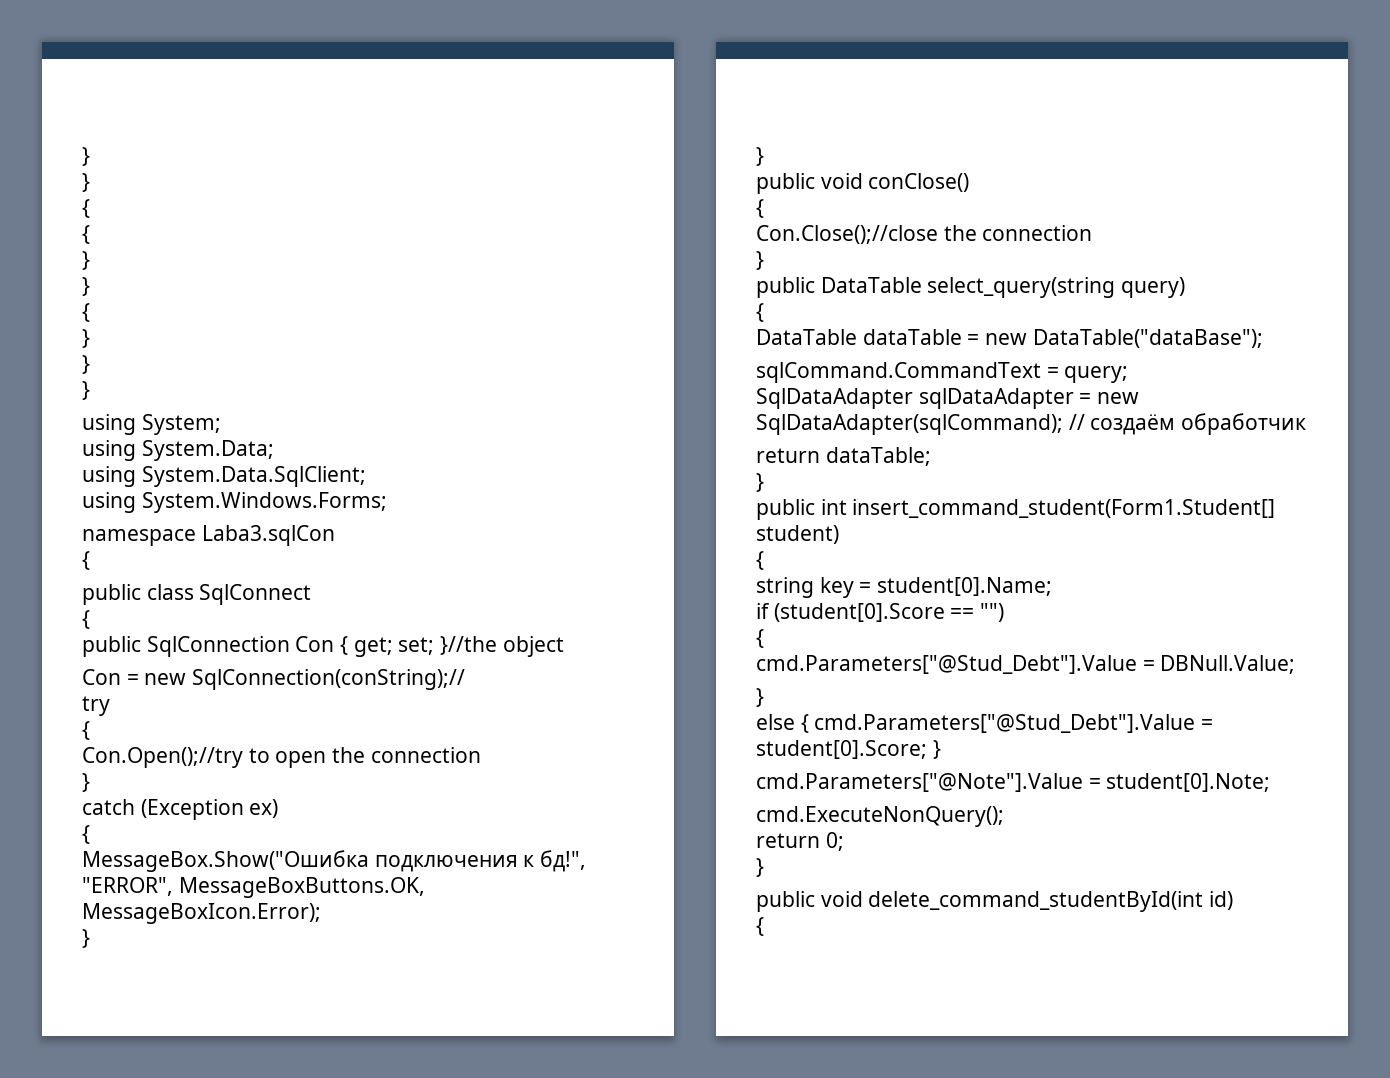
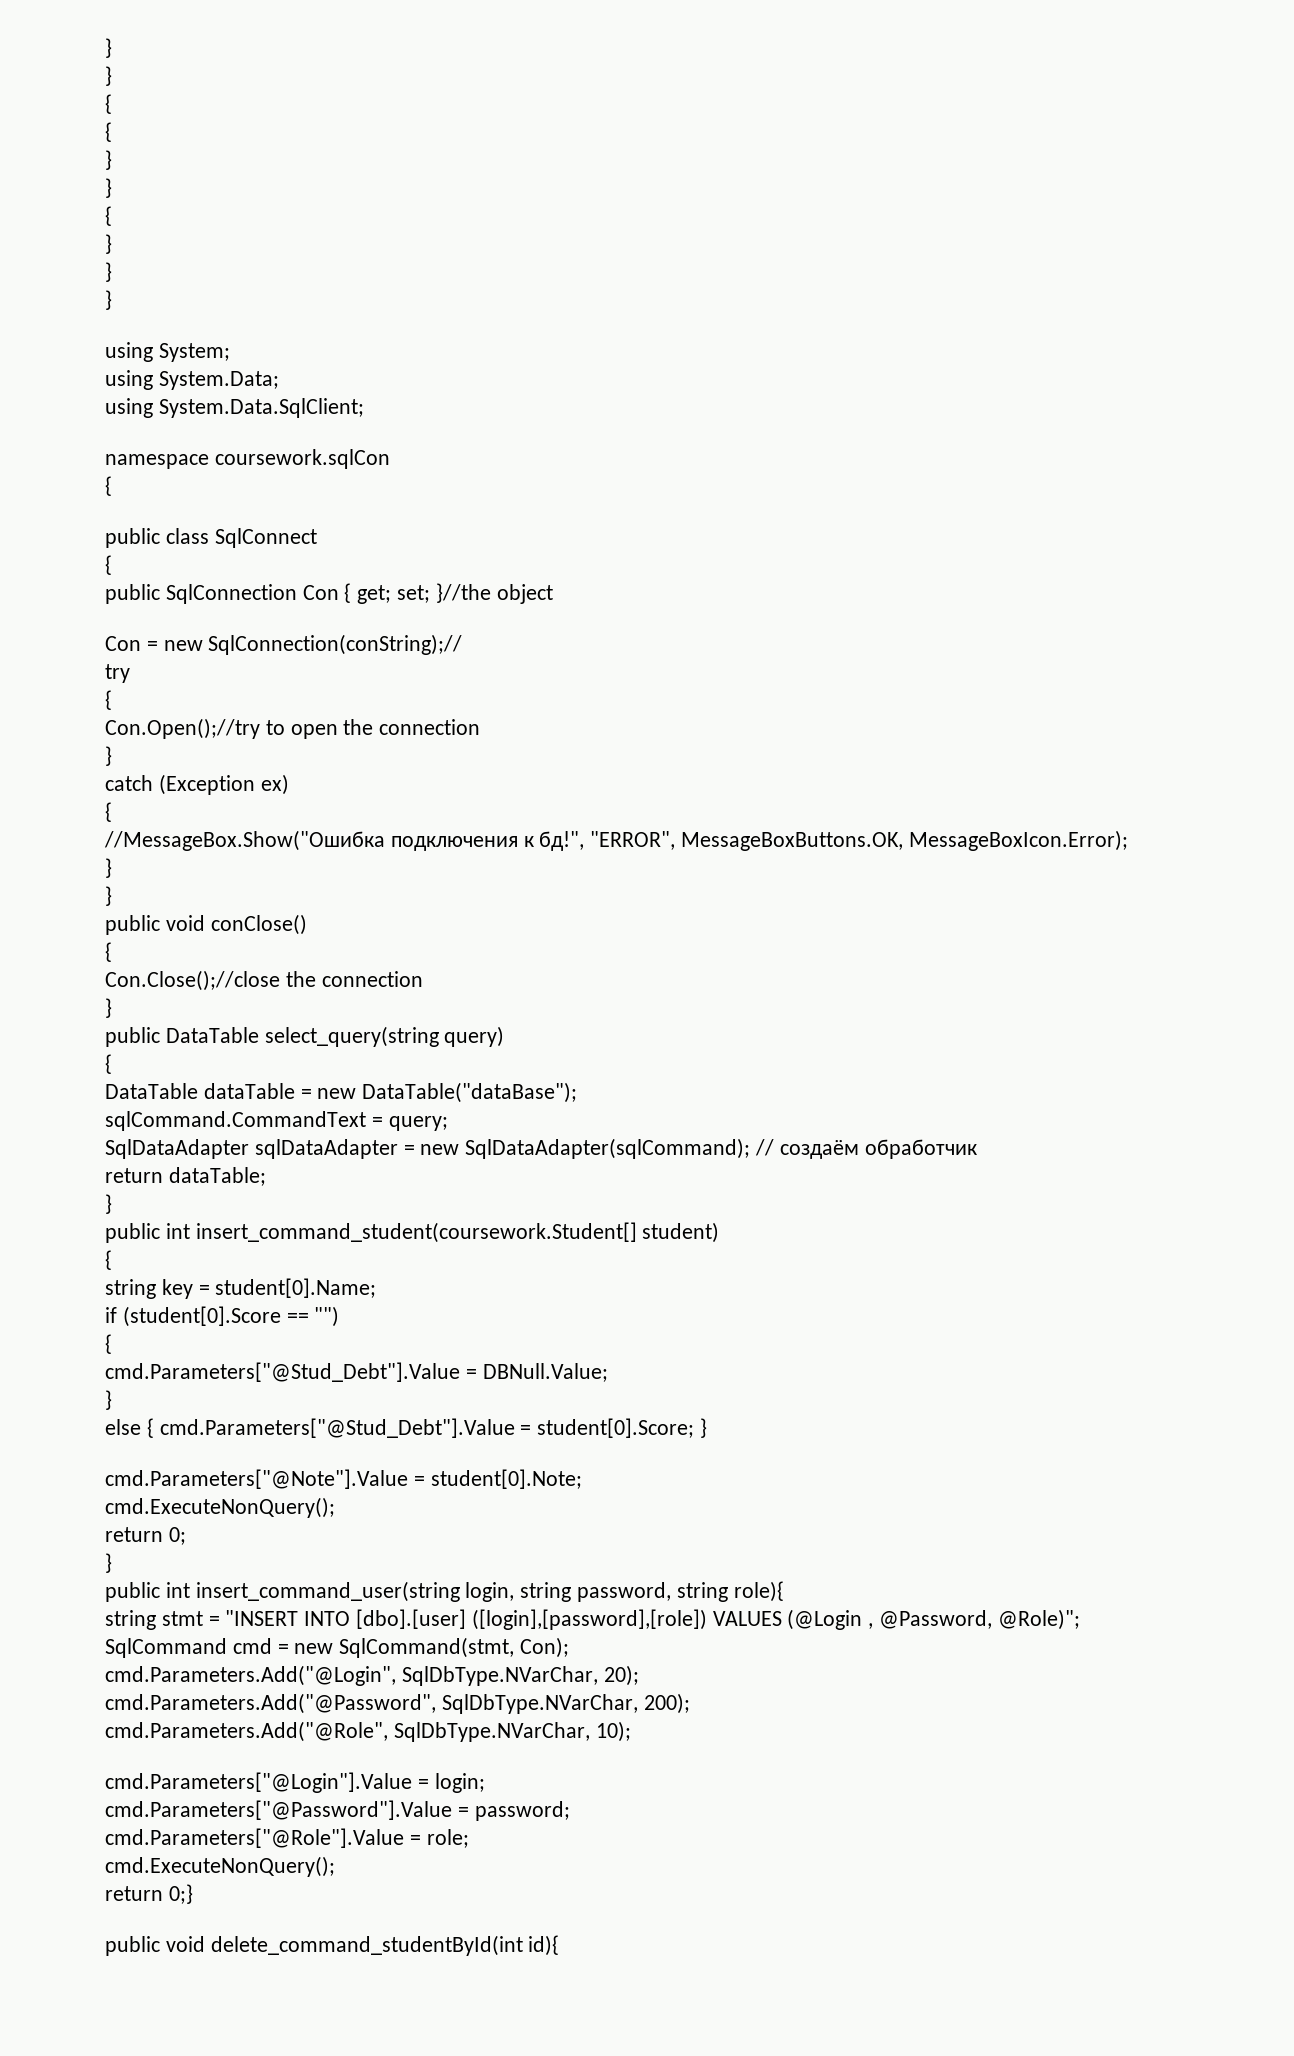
[82,492,387,513] // using System.Windows.Forms; -> (364, 408) none
[201,525,335,546] Laba3.sqlCon -> [214,449,390,469] coursework.sqlCon
[82,850,369,872] MessageBox.Show("Ошибка -> [104,830,385,851] //MessageBox.Show("Ошибка
[852,499,1276,518] insert_command_student(Form1.Student[] -> [195,1222,637,1243] insert_command_student(coursework.Student[]
(764, 867) none -> [105,1581,784,1602] [105,1609,1080,1630] [105,1637,570,1658] [105,1665,639,1686] [105,1693,690,1714] [105,1721,631,1742] [105,1772,485,1793] [105,1800,570,1821] [105,1828,469,1848] [105,1856,335,1877] [105,1884,193,1904] // public int insert_command_user(string login, string password, string role){ // string stmt = "INSERT INTO [dbo].[user] ([login],[password],[role]) VALUES (@Login , @Password, @Role)"; // SqlCommand cmd = new SqlCommand(stmt, Con); // cmd.Parameters.Add("@Login", SqlDbType.NVarChar, 20); // cmd.Parameters.Add("@Password", SqlDbType.NVarChar, 200); // cmd.Parameters.Add("@Role", SqlDbType.NVarChar, 10); // cmd.Parameters["@Login"].Value = login; // cmd.Parameters["@Password"].Value = password; // cmd.Parameters["@Role"].Value = role; // cmd.ExecuteNonQuery(); // return 0;}
[1209,891,1234,910] [756,917,764,936] id) // { -> [528,1935,560,1956] id){

